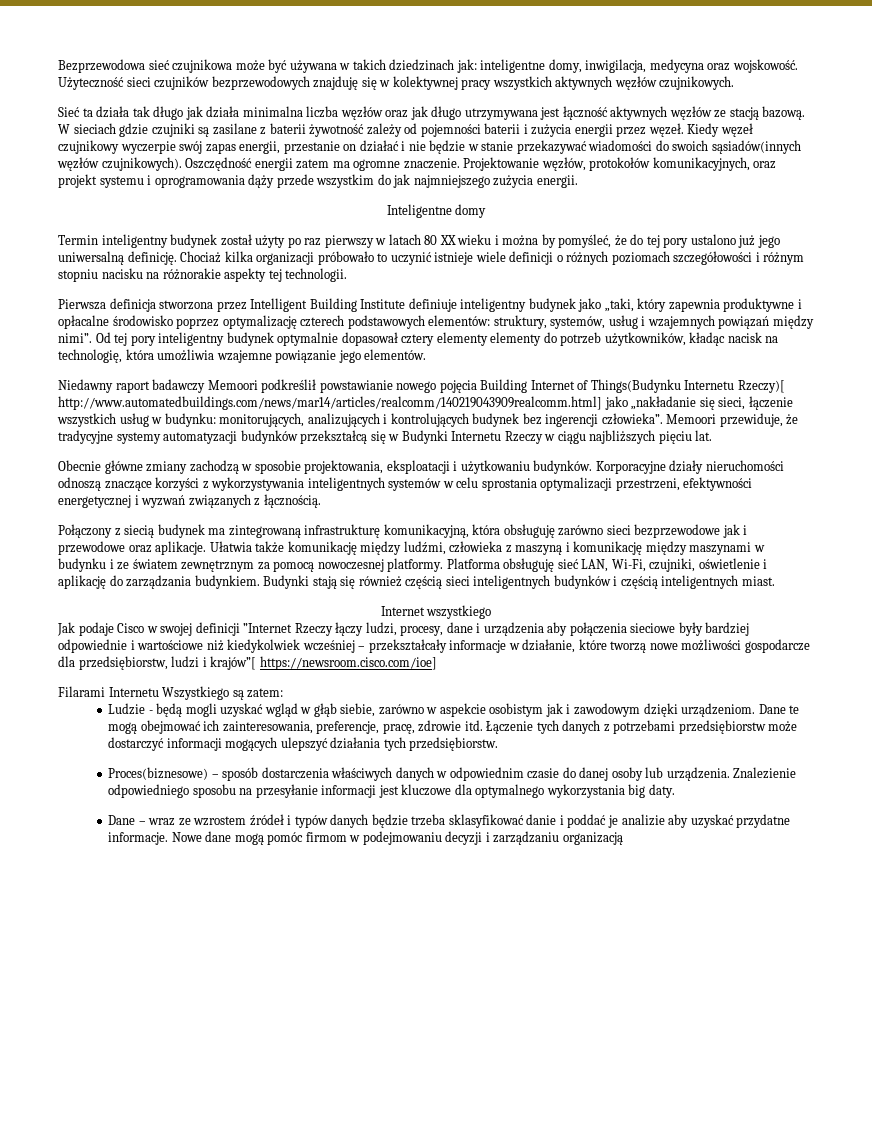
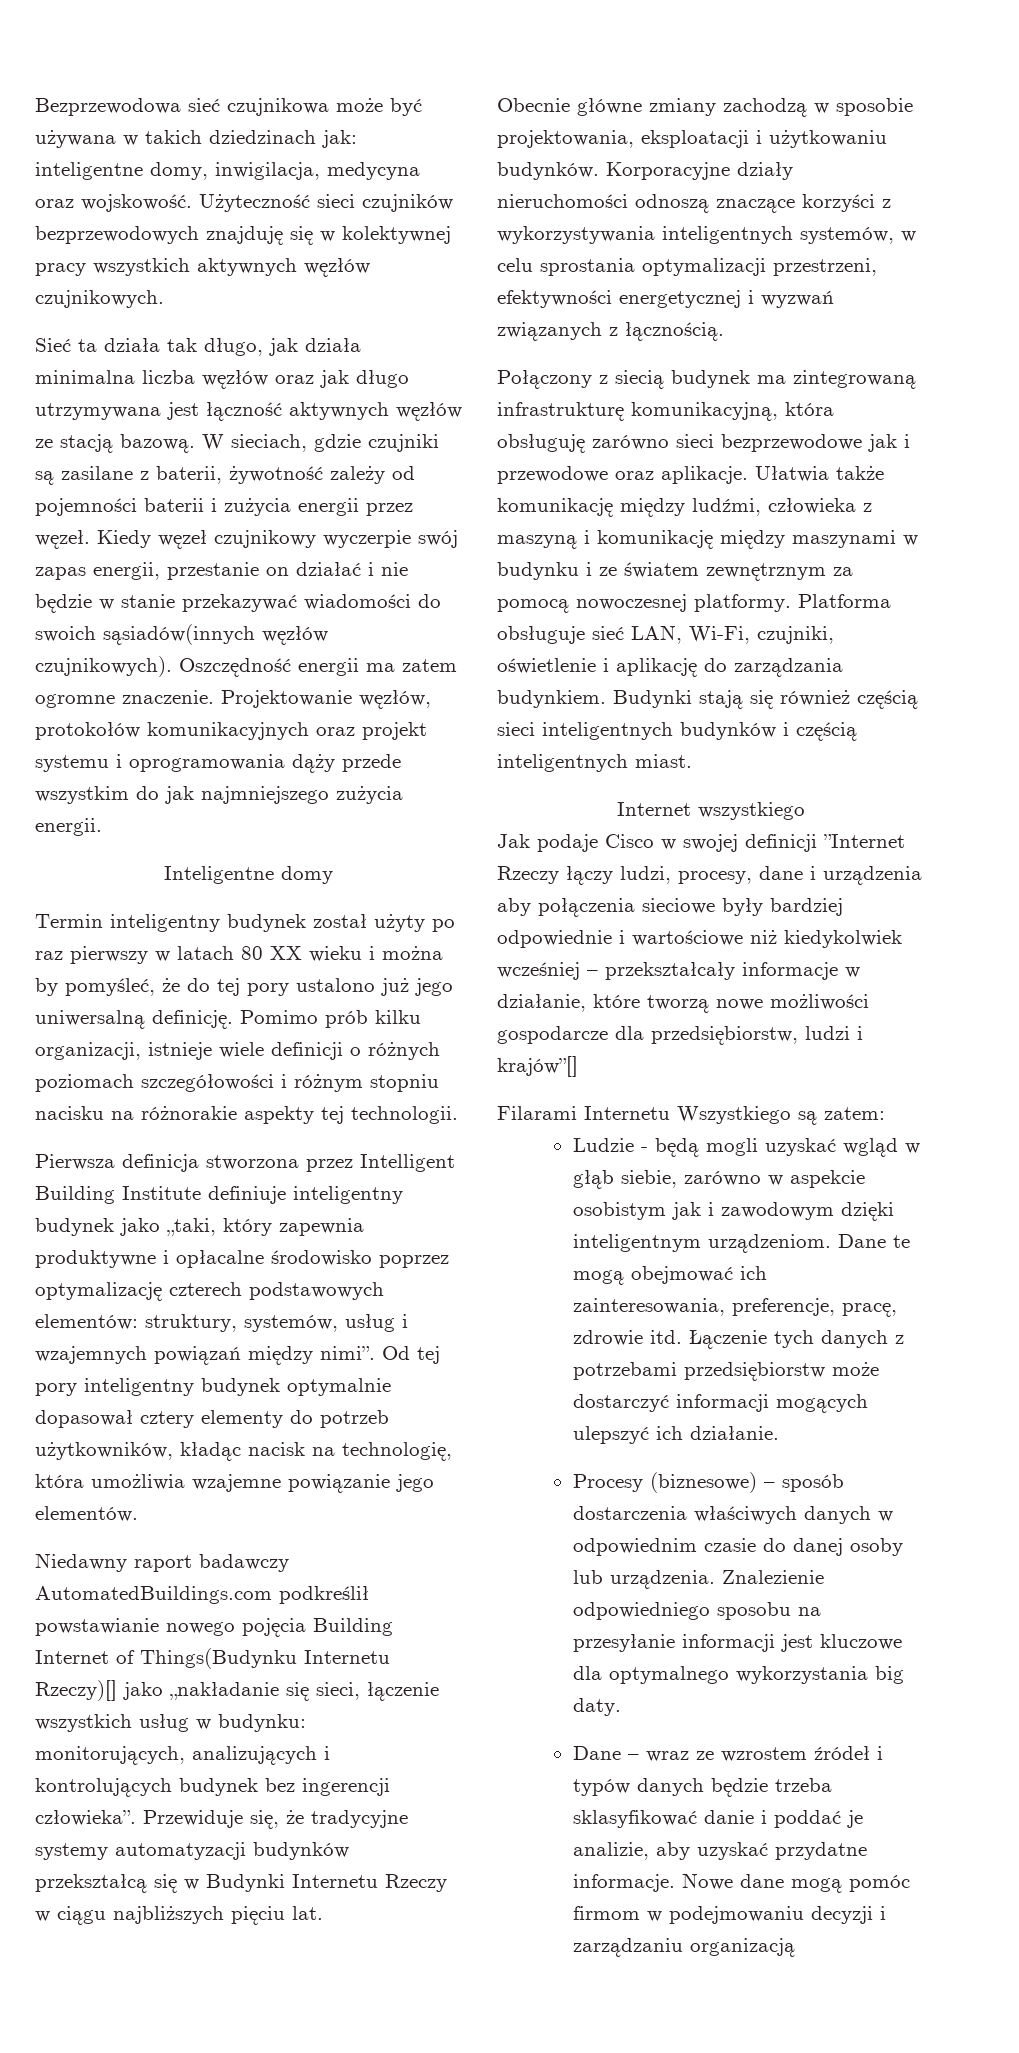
[153,106,184,120] długo -> [204,338,263,356] długo,
[73,123,116,134] sieciach -> [231,434,307,452] sieciach,
[269,123,306,134] baterii -> [156,466,222,484] baterii,
[296,159,350,169] zatem ma -> [366,659,457,672] ma zatem
[652,157,750,171] komunikacyjnych, -> [147,722,309,740] komunikacyjnych
[180,251,432,265] Chociaż kilka organizacji próbowało to uczynić -> [240,1010,421,1028] [35,1042,141,1060] Pomimo prób kilku organizacji,
[490,332,542,346] elementy -> (283, 1419) none
[207,380,258,390] Memoori -> [35,1586,272,1604] AutomatedBuildings.com
[737,380,785,393] [58,396,602,410] Rzeczy)[ http://www.automatedbuildings.com/news/mar14/articles/realcomm/140219043909realcomm.html] -> [35,1680,117,1701] Rzeczy)[]
[666,413,783,427] Memoori przewiduje, -> [143,1810,279,1829] Przewiduje się,
[388,478,442,491] systemów -> [800,227,894,244] systemów,
[503,558,555,572] obsługuję -> [497,626,585,644] obsługuje
[210,656,437,670] krajów”[ https://newsroom.cisco.com/ioe] -> [497,1056,578,1077] krajów”[]
(678, 710) none -> [572,1234,701,1252] inteligentnym
[330,737,499,751] [108,767,209,780] działania tych przedsiębiorstw. // Proces(biznesowe) -> [655,1426,779,1440] [572,1472,757,1493] ich działanie. // Procesy (biznesowe)
[621,814,665,826] analizie -> [572,1842,649,1860] analizie,

